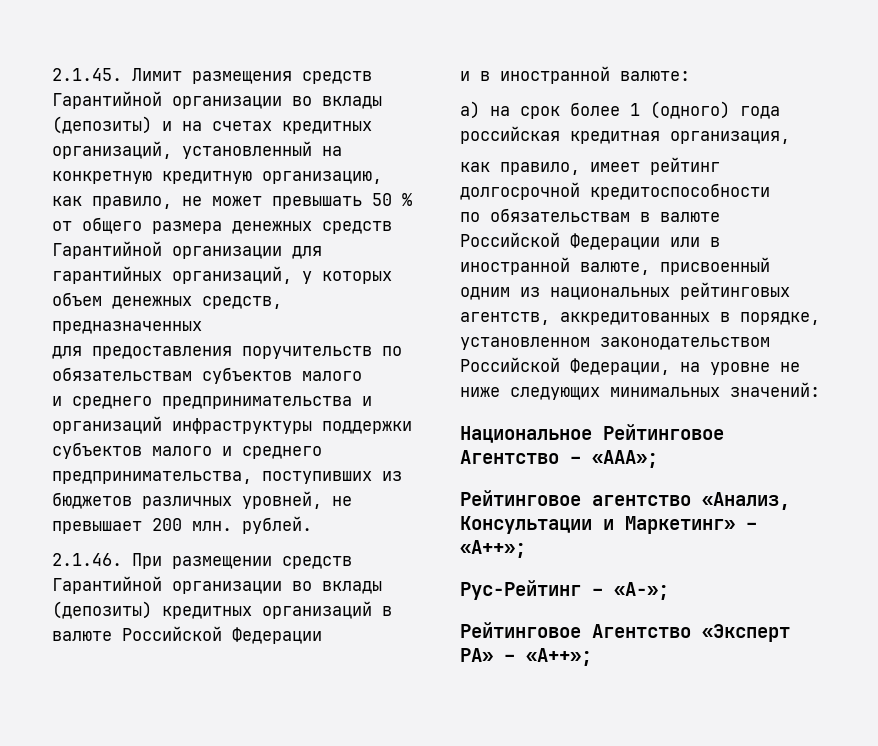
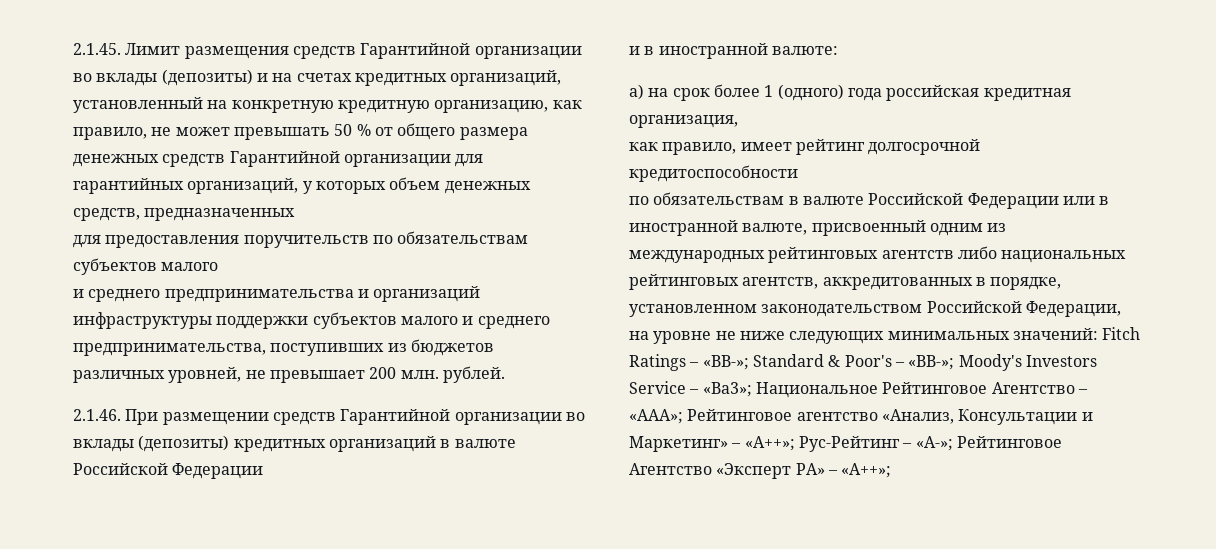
(540, 292) none -> [629,246,997,263] международных рейтинговых агентств либо
(820, 389) // -> [1102,327,1141,340] [629,354,1097,371] [629,381,752,397] Fitch Ratings – «BB-»; Standard & Poor's – «BB-»; Moody's Investors Service – «Ba3»;
(658, 459) // -> (683, 416) none
(526, 549) // -> (795, 443) none
(669, 591) // -> (953, 443) none

